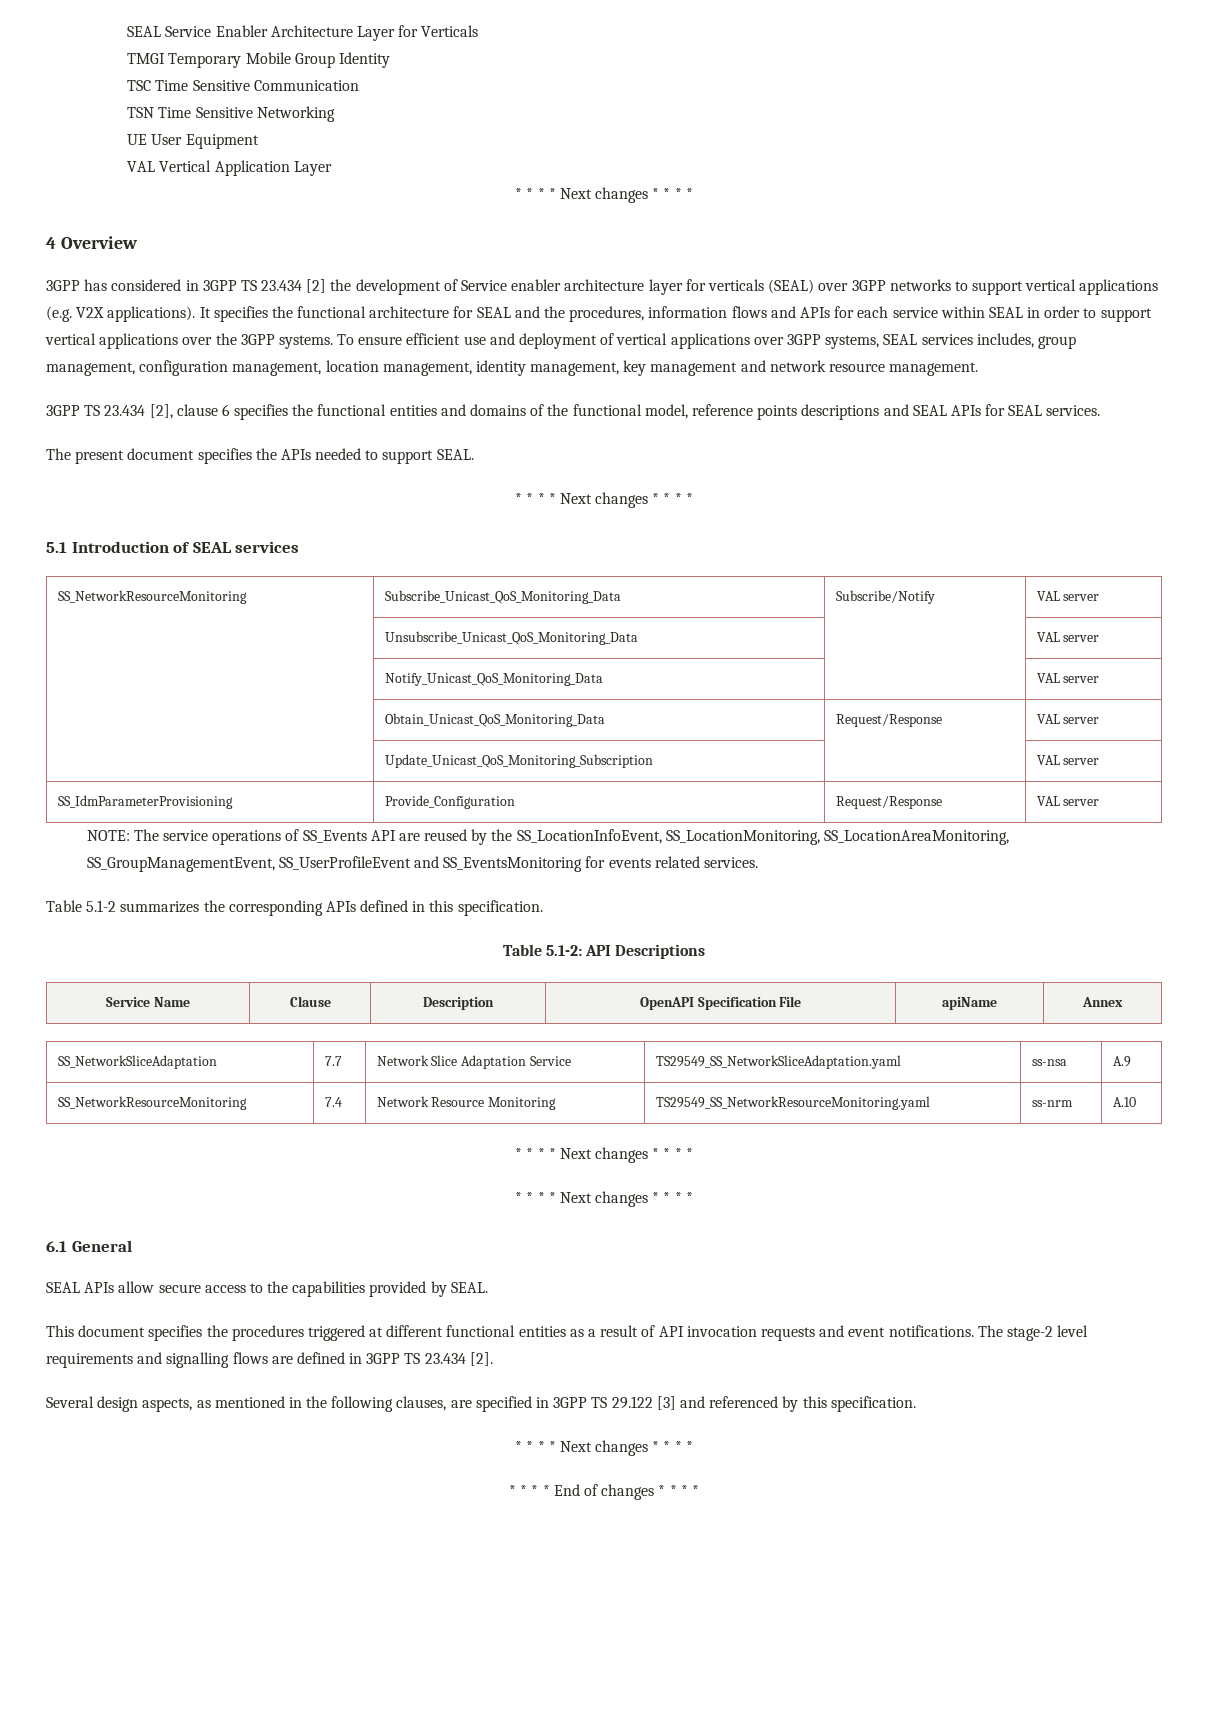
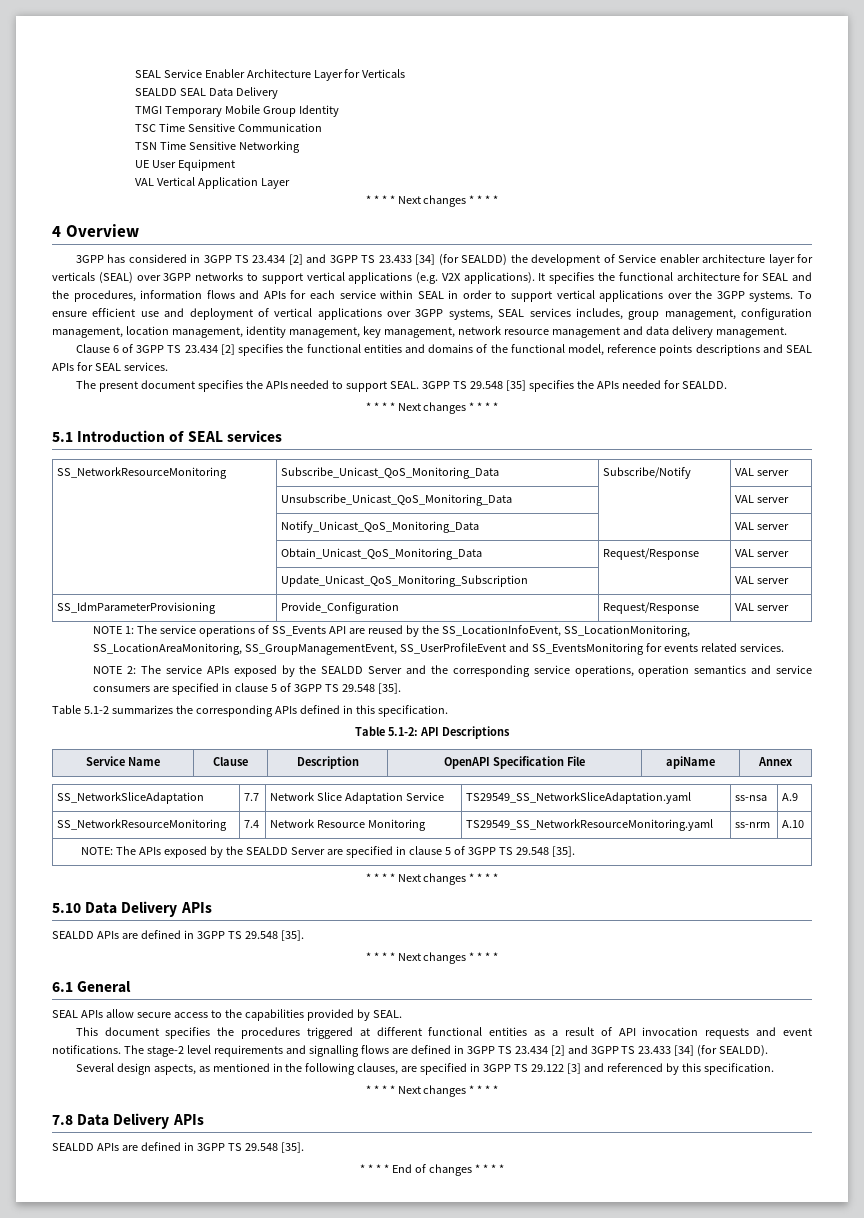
(479, 31) none -> [134,87,278,99] // SEALDD SEAL Data Delivery
(327, 286) none -> [306,254,508,266] and 3GPP TS 23.433 [34] (for SEALDD)
[650,360,979,376] [46,404,230,419] management and network resource management. // 3GPP TS 23.434 [2], clause 6 -> [383,326,787,338] [75,344,235,355] management, network resource management and data delivery management. // Clause 6 of 3GPP TS 23.434 [2]
(474, 454) none -> [422,380,728,392] 3GPP TS 29.548 [35] specifies the APIs needed for SEALDD.
[86,830,130,841] NOTE: -> [93,626,135,634] NOTE 1:
(758, 862) none -> [93,665,813,677] [93,683,402,695] // NOTE 2: The service APIs exposed by the SEALDD Server and the corresponding service operations, operation semantics and service consumers are specified in clause 5 of 3GPP TS 29.548 [35].
(1136, 1102) none -> [81,846,575,858] // NOTE: The APIs exposed by the SEALDD Server are specified in clause 5 of 3GPP TS 29.548 [35].
(693, 1153) none -> [52,901,212,917] [52,930,304,941] // 5.10 Data Delivery APIs // SEALDD APIs are defined in 3GPP TS 29.548 [35].
[469,1352,493,1366] [2]. -> [550,1045,769,1057] [2] and 3GPP TS 23.433 [34] (for SEALDD).
(693, 1446) none -> [52,1113,204,1129] [52,1142,304,1153] // 7.8 Data Delivery APIs // SEALDD APIs are defined in 3GPP TS 29.548 [35].

